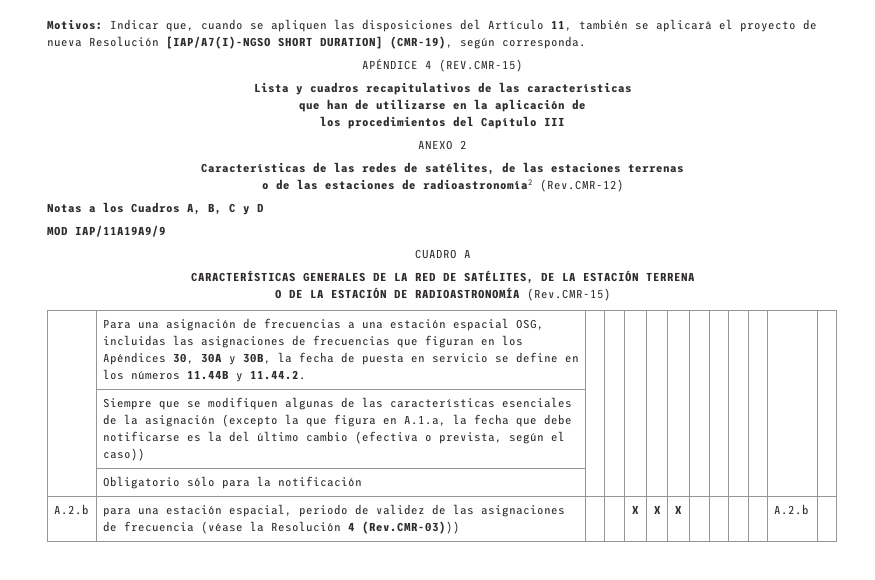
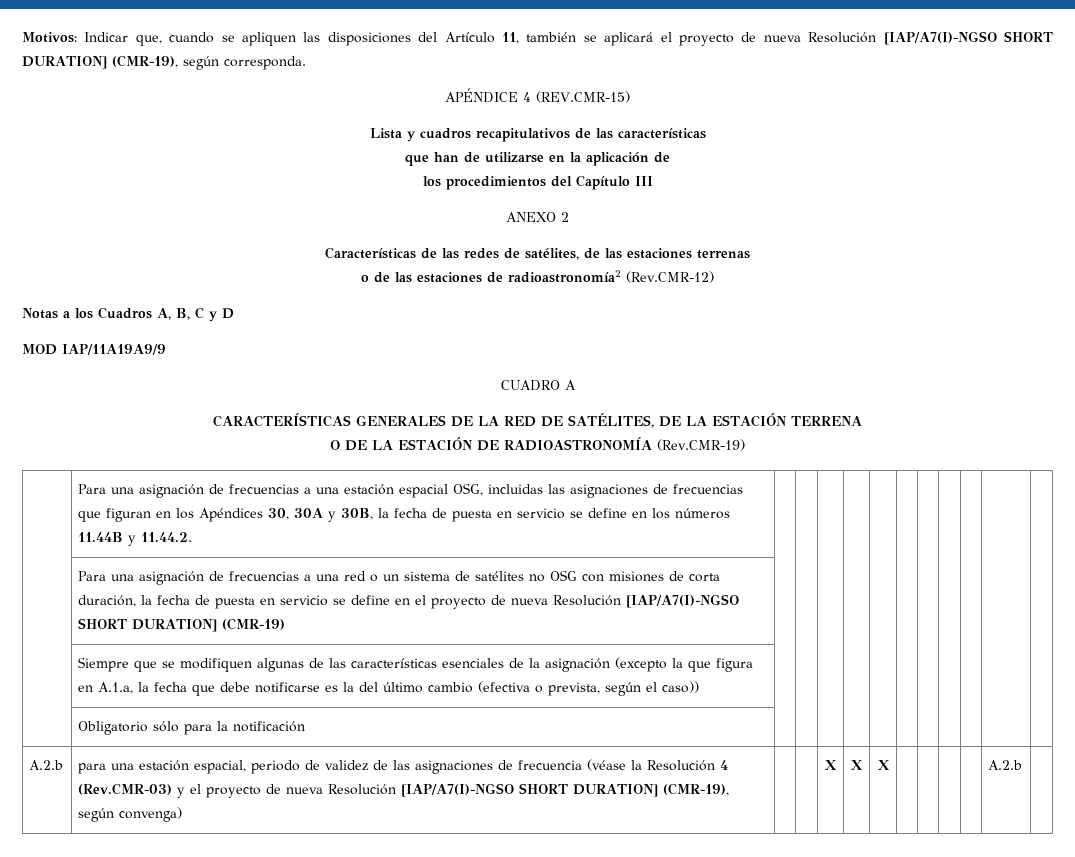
[526,288,611,301] (Rev.CMR-15) -> [657,439,746,451] (Rev.CMR-19)
(306, 375) none -> [78,570,721,585] [78,594,740,609] [78,618,286,632] // | Para una asignación de frecuencias a una red o un sistema de satélites no OSG con misiones de corta duración, la fecha de puesta en servicio se define en el proyecto de nueva Resolución [IAP/A7(I)-NGSO SHORT DURATION] (CMR-19) | | | | | | | | | | |
[361,521,460,534] (Rev.CMR-03))) -> [78,783,730,798] [78,807,183,822] (Rev.CMR-03) y el proyecto de nueva Resolución [IAP/A7(I)-NGSO SHORT DURATION] (CMR-19), según convenga)

